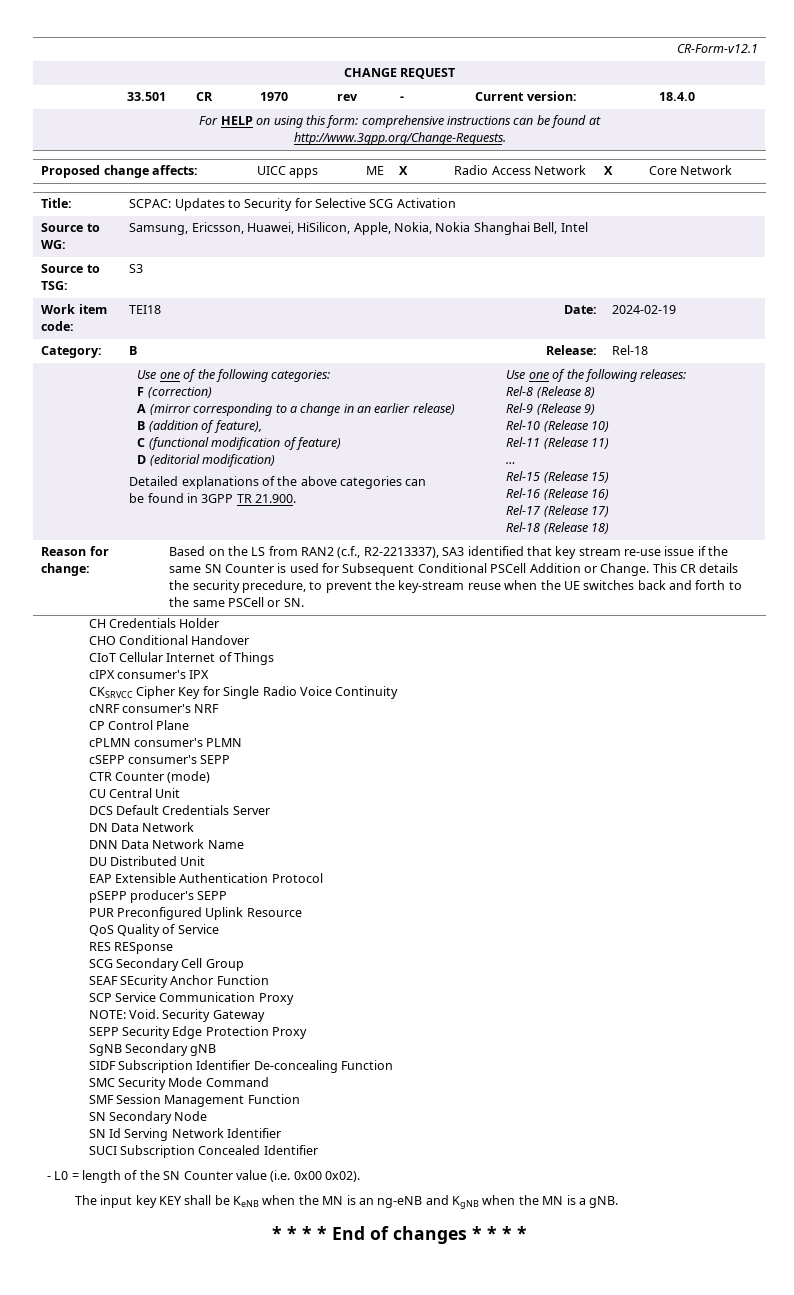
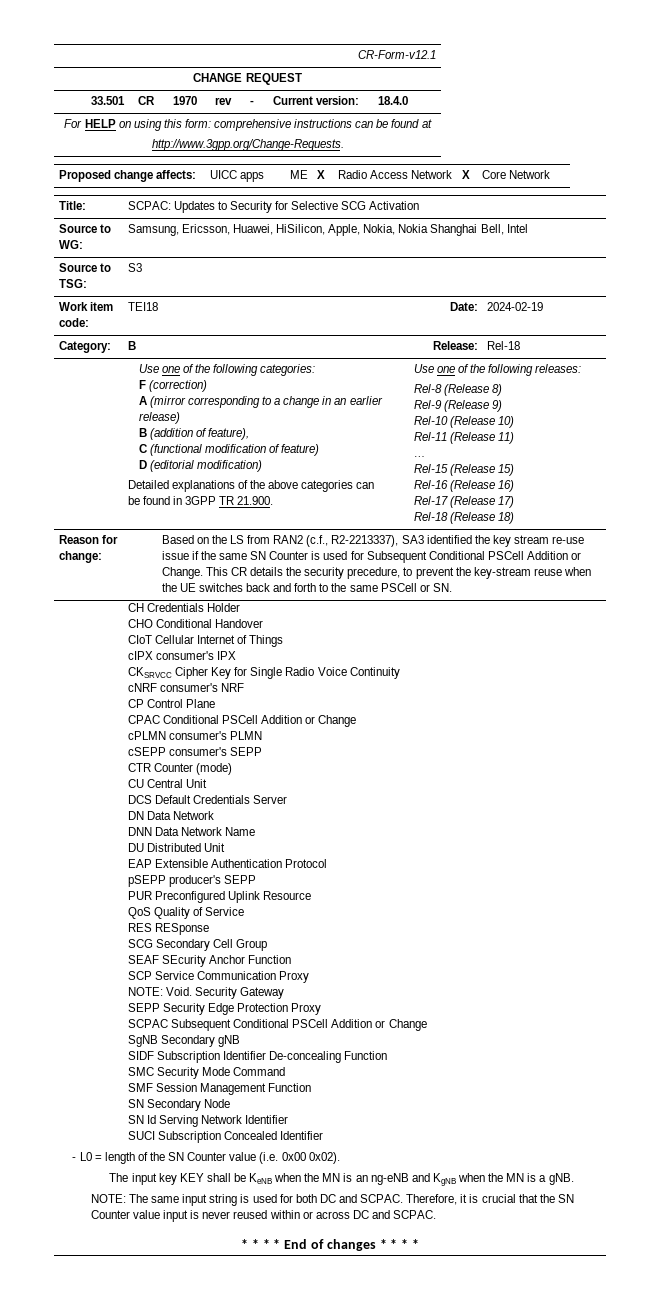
[526,546,552,556] that -> [474,535,490,544] the
(190, 725) none -> [127,715,357,727] // CPAC Conditional PSCell Addition or Change
(308, 1033) none -> [127,1019,427,1031] // SCPAC Subsequent Conditional PSCell Addition or Change
(619, 1202) none -> [90,1194,574,1206] [90,1210,437,1222] // NOTE: The same input string is used for both DC and SCPAC. Therefore, it is crucial that the SN Counter value input is never reused within or across DC and SCPAC.

